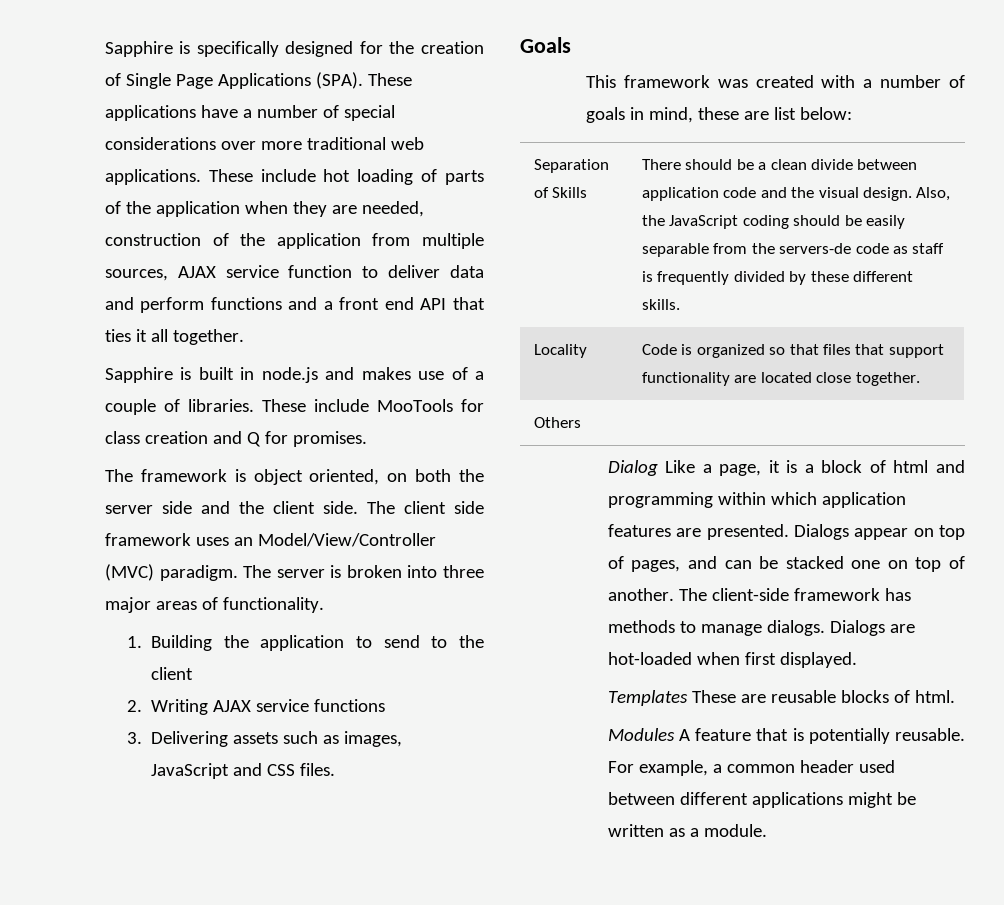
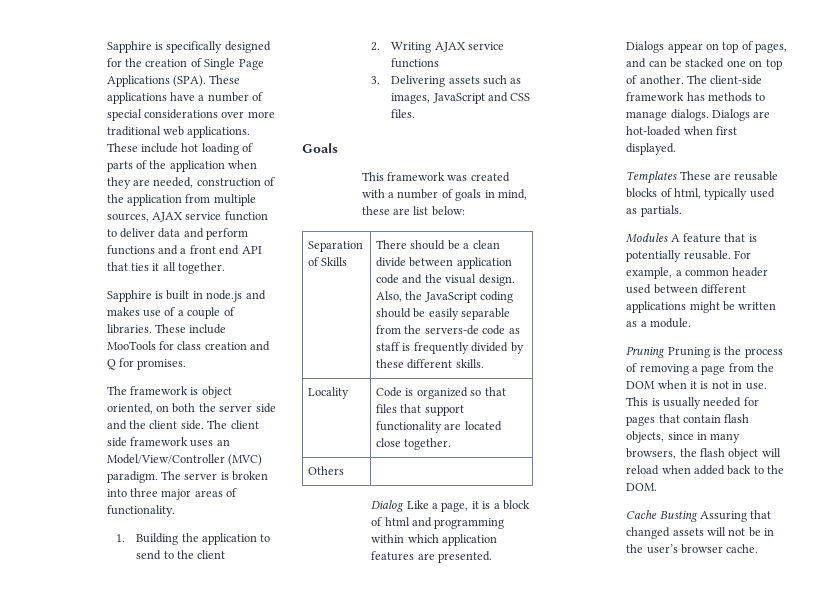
[914,690,955,703] html. -> [674,188,775,200] [626,205,682,217] html, typically used as partials.
(767, 830) none -> [626,346,783,358] [626,363,775,375] [626,380,767,390] [626,397,759,409] [626,414,750,426] [626,431,741,443] [626,448,781,460] [626,465,785,475] [626,483,658,491] [626,510,772,522] [626,527,775,539] [626,544,759,554] // Pruning Pruning is the process of removing a page from the DOM when it is not in use. This is usually needed for pages that contain flash objects, since in many browsers, the flash object will reload when added back to the DOM. // Cache Busting Assuring that changed assets will not be in the user’s browser cache.

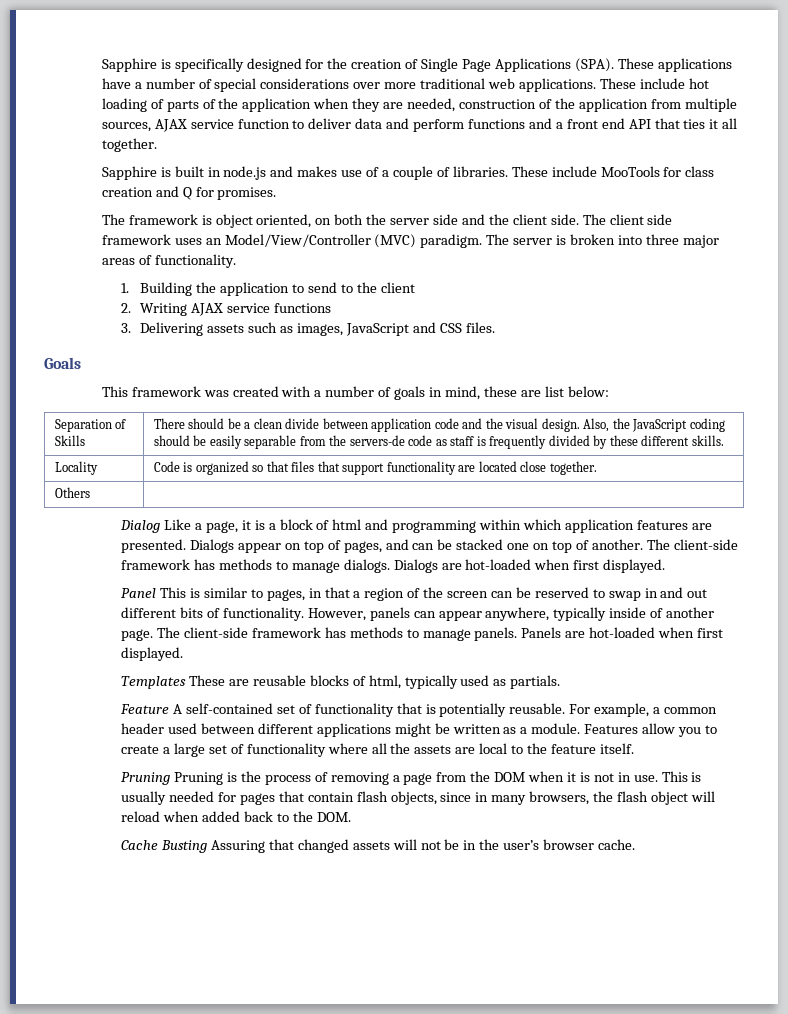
(677, 149) none -> [121,587,708,601] [121,607,715,621] [121,627,723,641] [121,647,184,661] // Panel This is similar to pages, in that a region of the screen can be reserved to swap in and out different bits of functionality. However, panels can appear anywhere, typically inside of another page. The client-side framework has methods to manage panels. Panels are hot-loaded when first displayed.
[626,233,722,243] Modules A feature -> [120,703,394,717] Feature A self-contained set of functionality
(692, 323) none -> [584,723,717,737] [121,743,634,757] Features allow you to create a large set of functionality where all the assets are local to the feature itself.

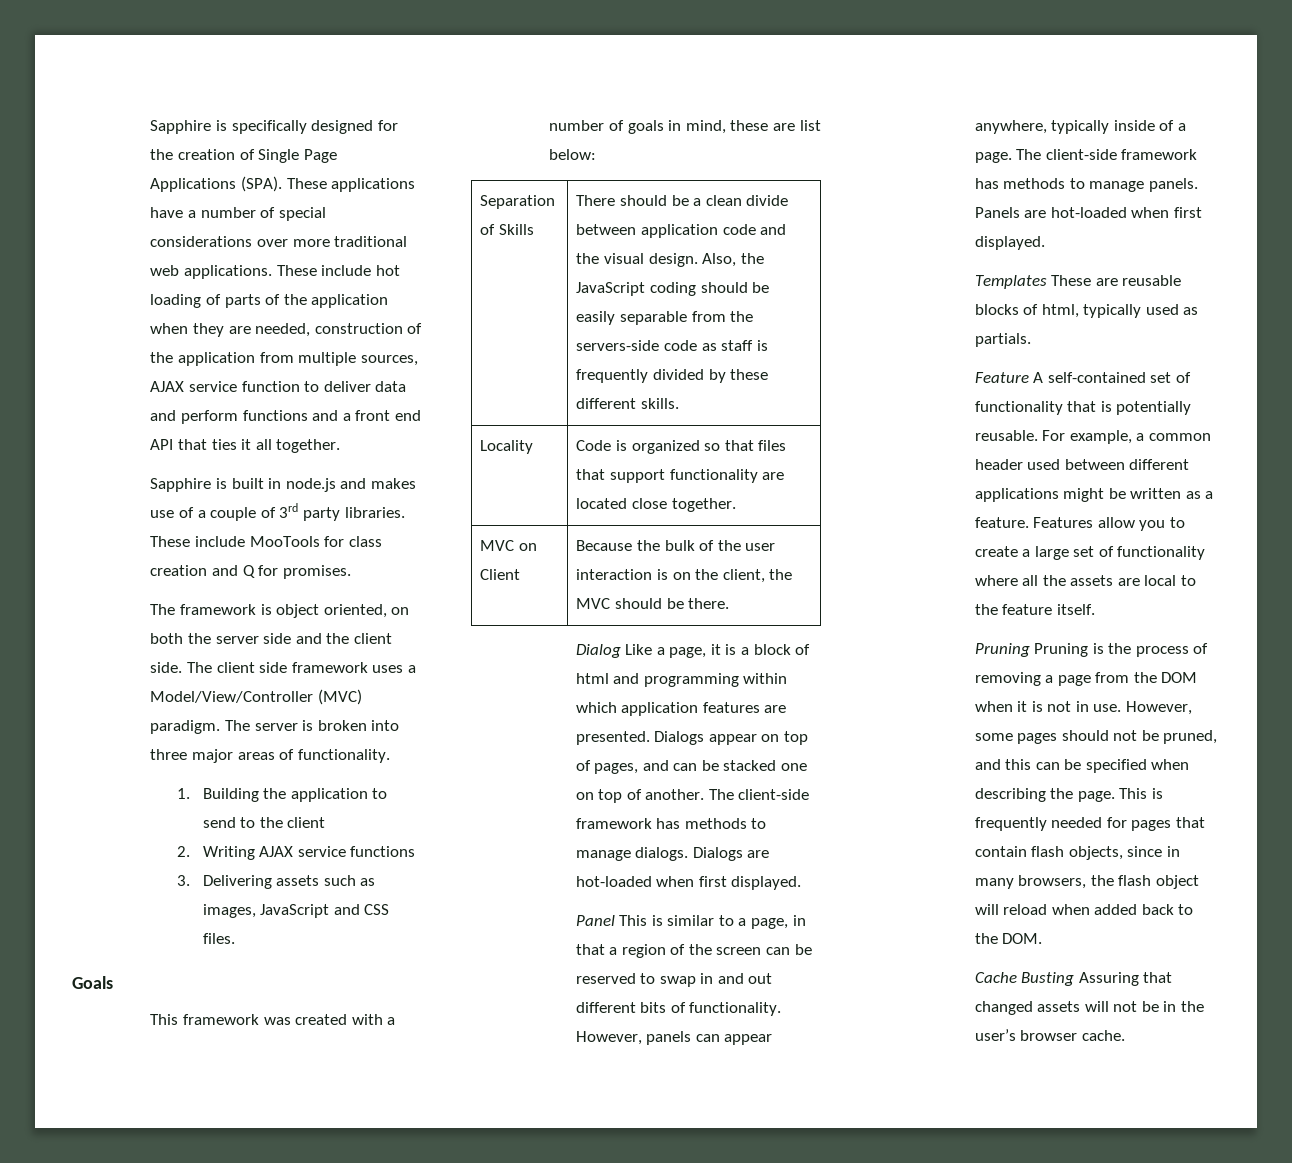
(450, 172) none -> [279,503,340,521] 3rd party
[205,238,222,245] an -> [407,665,416,673] a
[349,435,405,446] servers-de -> [576,340,660,351] servers-side
[54,487,90,498] Others | -> [480,540,537,551] [480,569,521,580] [576,540,776,551] [576,569,793,583] [576,598,730,609] MVC on Client | Because the bulk of the user interaction is on the client, the MVC should be there.
[266,589,305,601] pages, -> [738,918,789,929] a page,
[666,607,715,618] another -> [1177,123,1186,131] a
[531,723,581,734] module. -> [974,517,1029,528] feature.
[661,771,702,782] [121,791,167,805] This is usually -> [1126,701,1193,715] [974,730,1218,744] [974,759,1190,773] [974,788,1163,802] [974,817,1047,831] However, some pages should not be pruned, and this can be specified when describing the page. This is frequently

